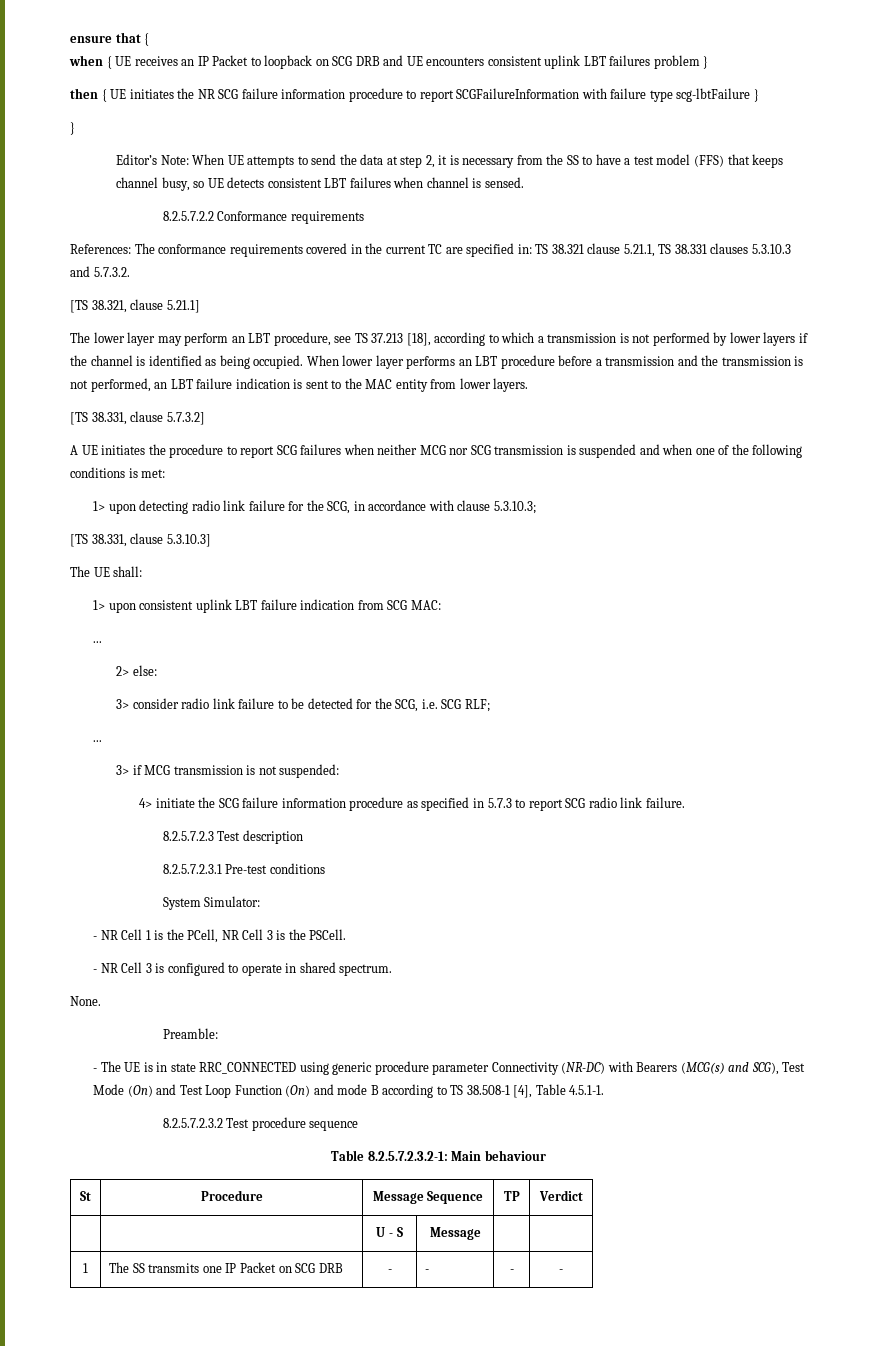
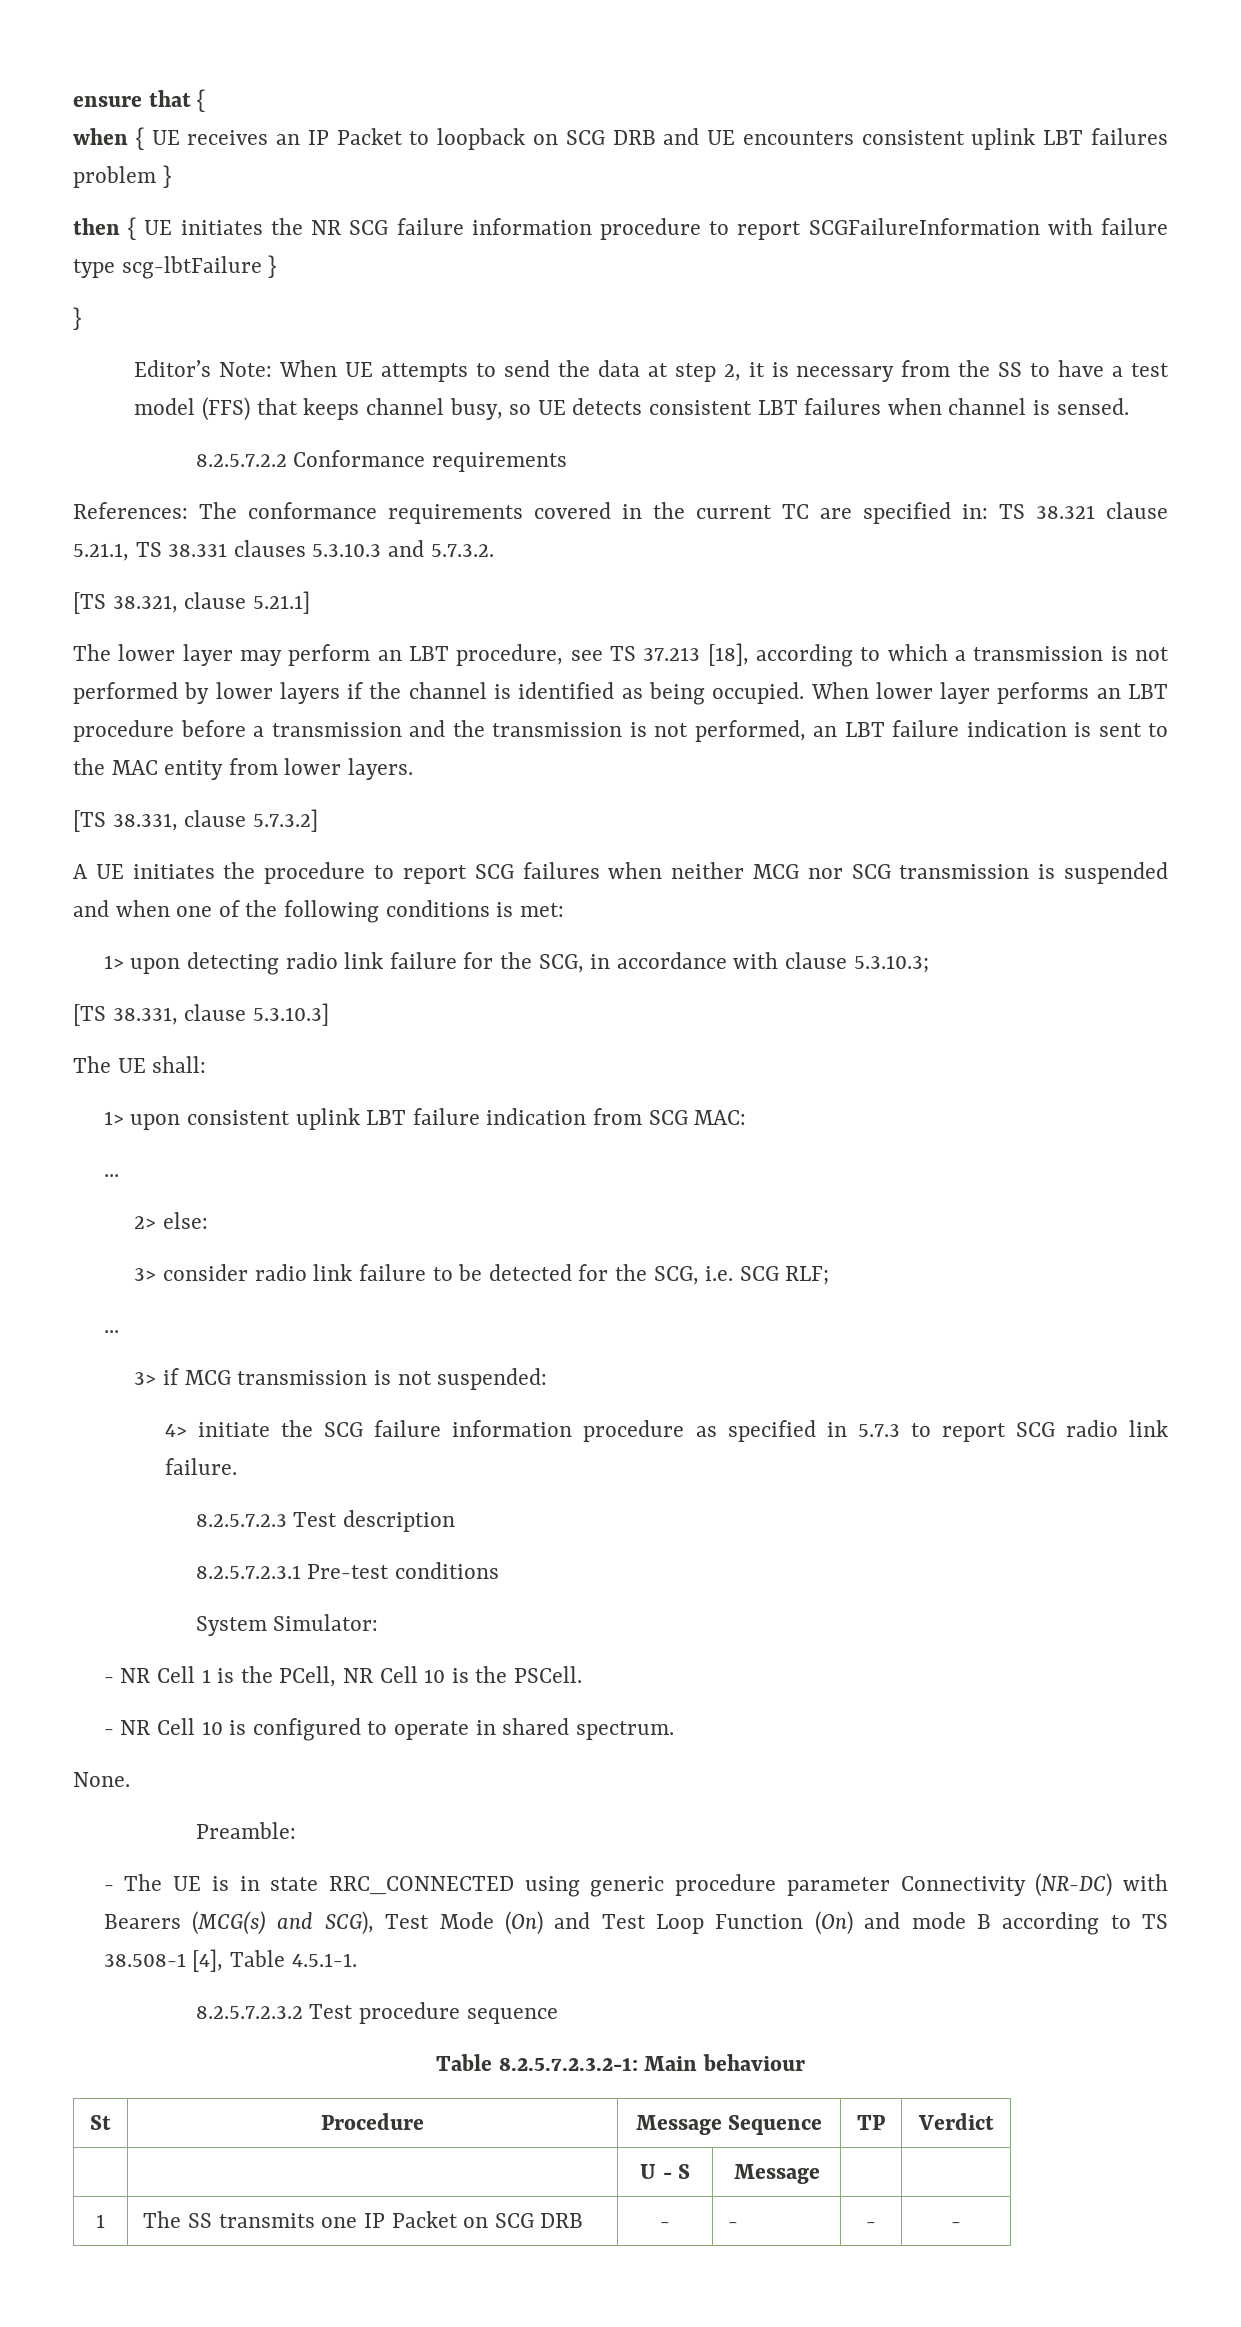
[266,930,273,940] 3 -> [424,1669,446,1683] 10
[145,963,152,973] 3 -> [201,1721,223,1735] 10

